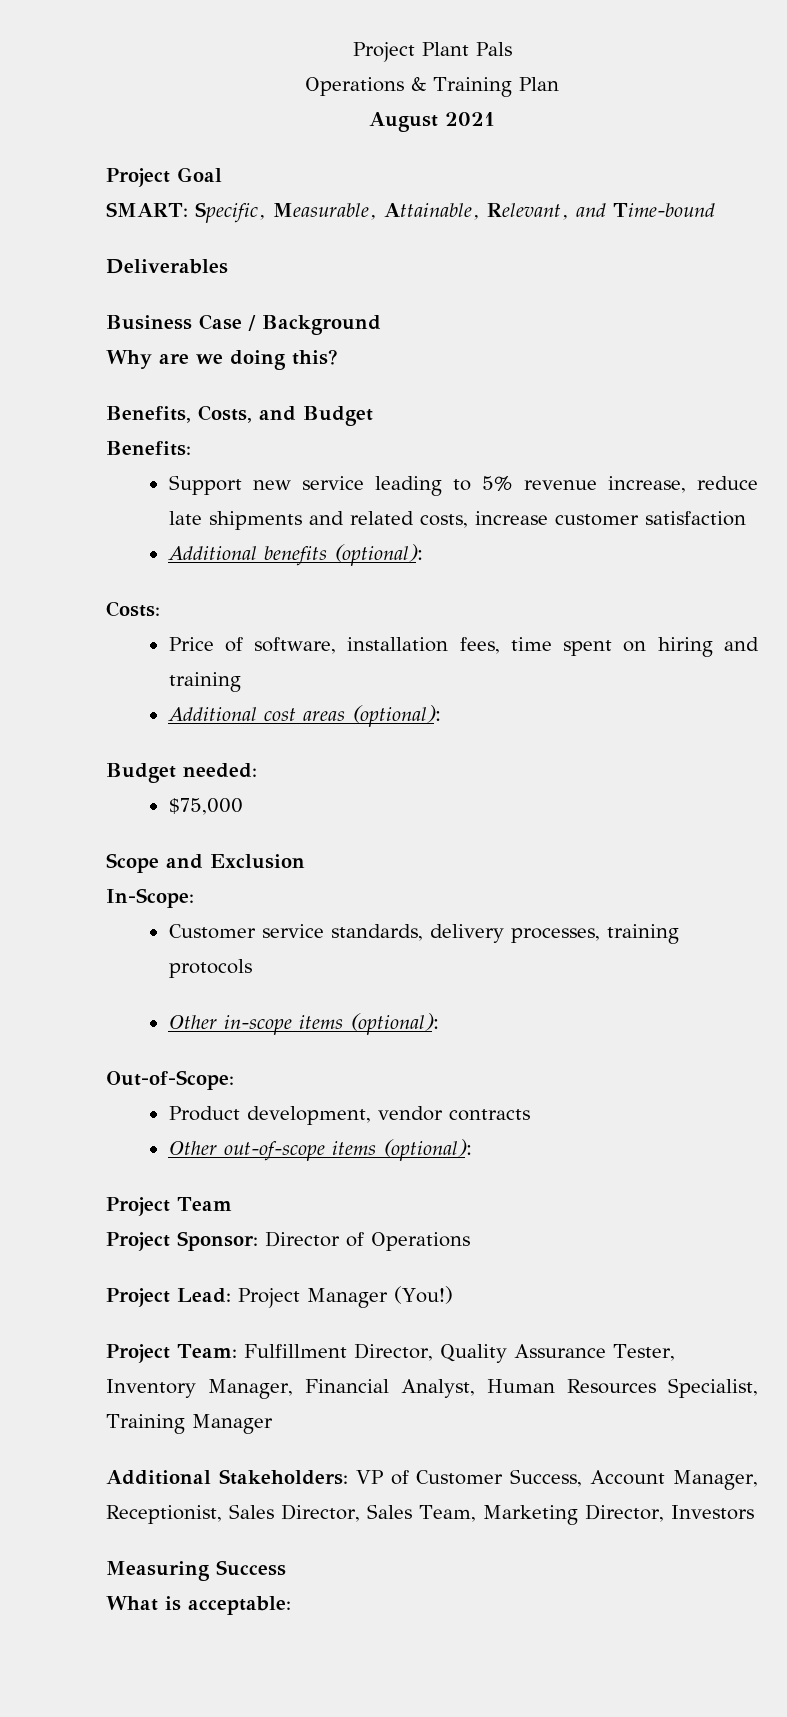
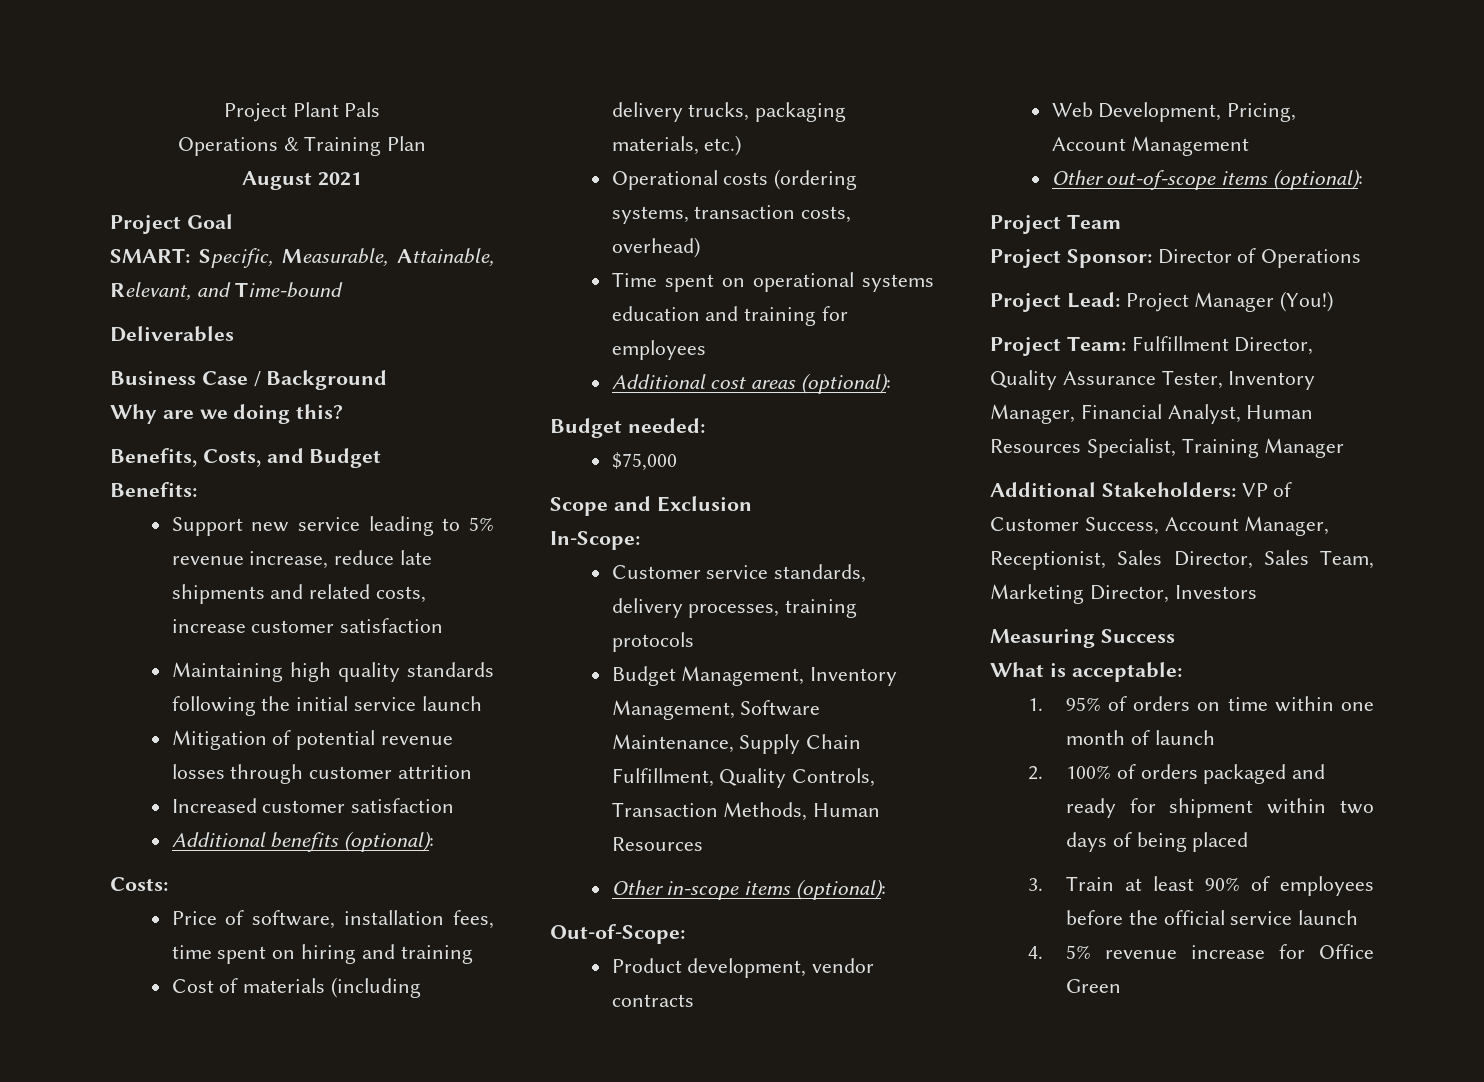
(746, 518) none -> [171,662,494,682] [171,696,482,716] [171,730,454,750] [171,764,473,784] [171,798,455,813] // Maintaining high quality standards following the initial service launch // Mitigation of potential revenue losses through customer attrition // Increased customer satisfaction
(241, 682) none -> [171,977,422,998] [611,102,847,122] [611,135,742,156] [611,169,858,190] [611,205,852,224] [611,237,700,258] [611,272,934,292] [611,306,849,326] [611,340,706,360] // Cost of materials (including delivery trucks, packaging materials, etc.) // Operational costs (ordering systems, transaction costs, overhead) // Time spent on operational systems education and training for employees
(252, 968) none -> [611,666,898,686] [611,700,821,720] [611,734,862,754] [611,768,876,788] [611,802,881,821] [611,837,703,851] // Budget Management, Inventory Management, Software Maintenance, Supply Chain Fulfillment, Quality Controls, Transaction Methods, Human Resources
(530, 1115) none -> [1051,102,1297,122] [1051,136,1250,156] // Web Development, Pricing, Account Management
(291, 1605) none -> [1027,696,1374,712] [1065,730,1215,745] [1027,764,1326,784] [1065,798,1374,818] [1065,832,1249,852] [1027,876,1374,896] [1065,910,1359,925] [1027,944,1374,959] [1065,979,1121,993] // 1. 95% of orders on time within one month of launch // 2. 100% of orders packaged and ready for shipment within two days of being placed // 3. Train at least 90% of employees before the official service launch // 4. 5% revenue increase for Office Green

